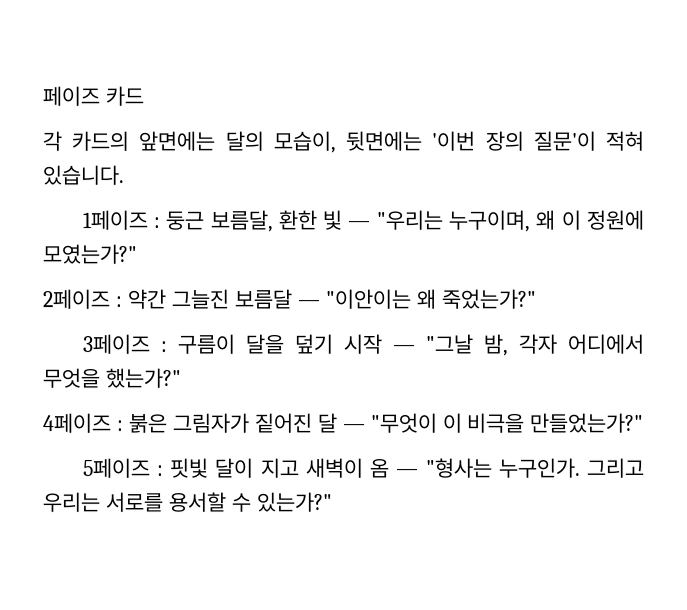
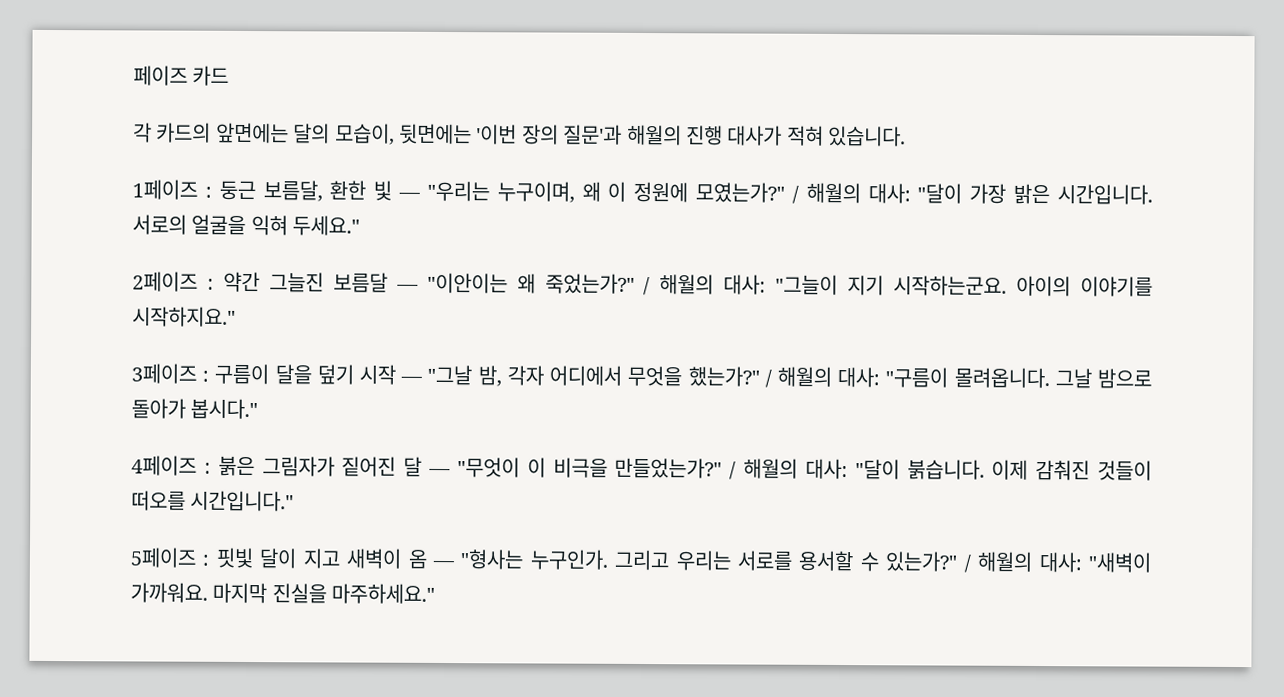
[532,130,596,151] 질문'이 -> [563,124,783,146] 질문'과 해월의 진행 대사가
(137, 254) none -> [791,182,1154,205] [132,214,361,236] / 해월의 대사: "달이 가장 밝은 시간입니다. 서로의 얼굴을 익혀 두세요."
(537, 298) none -> [643,274,1153,297] [132,306,236,327] / 해월의 대사: "그늘이 지기 시작하는군요. 아이의 이야기를 시작하지요."
(182, 378) none -> [764,366,1152,389] [131,398,259,420] / 해월의 대사: "구름이 몰려옵니다. 그날 밤으로 돌아가 봅시다."
(645, 422) none -> [729,458,1153,481] [131,490,295,512] / 해월의 대사: "달이 붉습니다. 이제 감춰진 것들이 떠오를 시간입니다."
(333, 502) none -> [963,551,1152,573] [130,582,436,604] / 해월의 대사: "새벽이 가까워요. 마지막 진실을 마주하세요."

